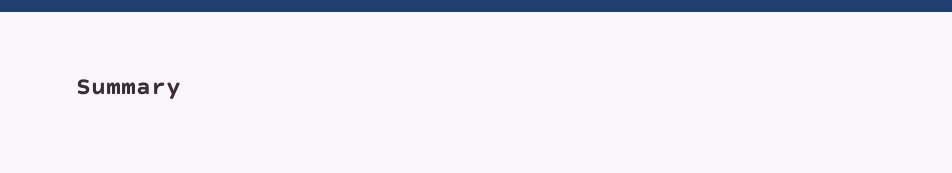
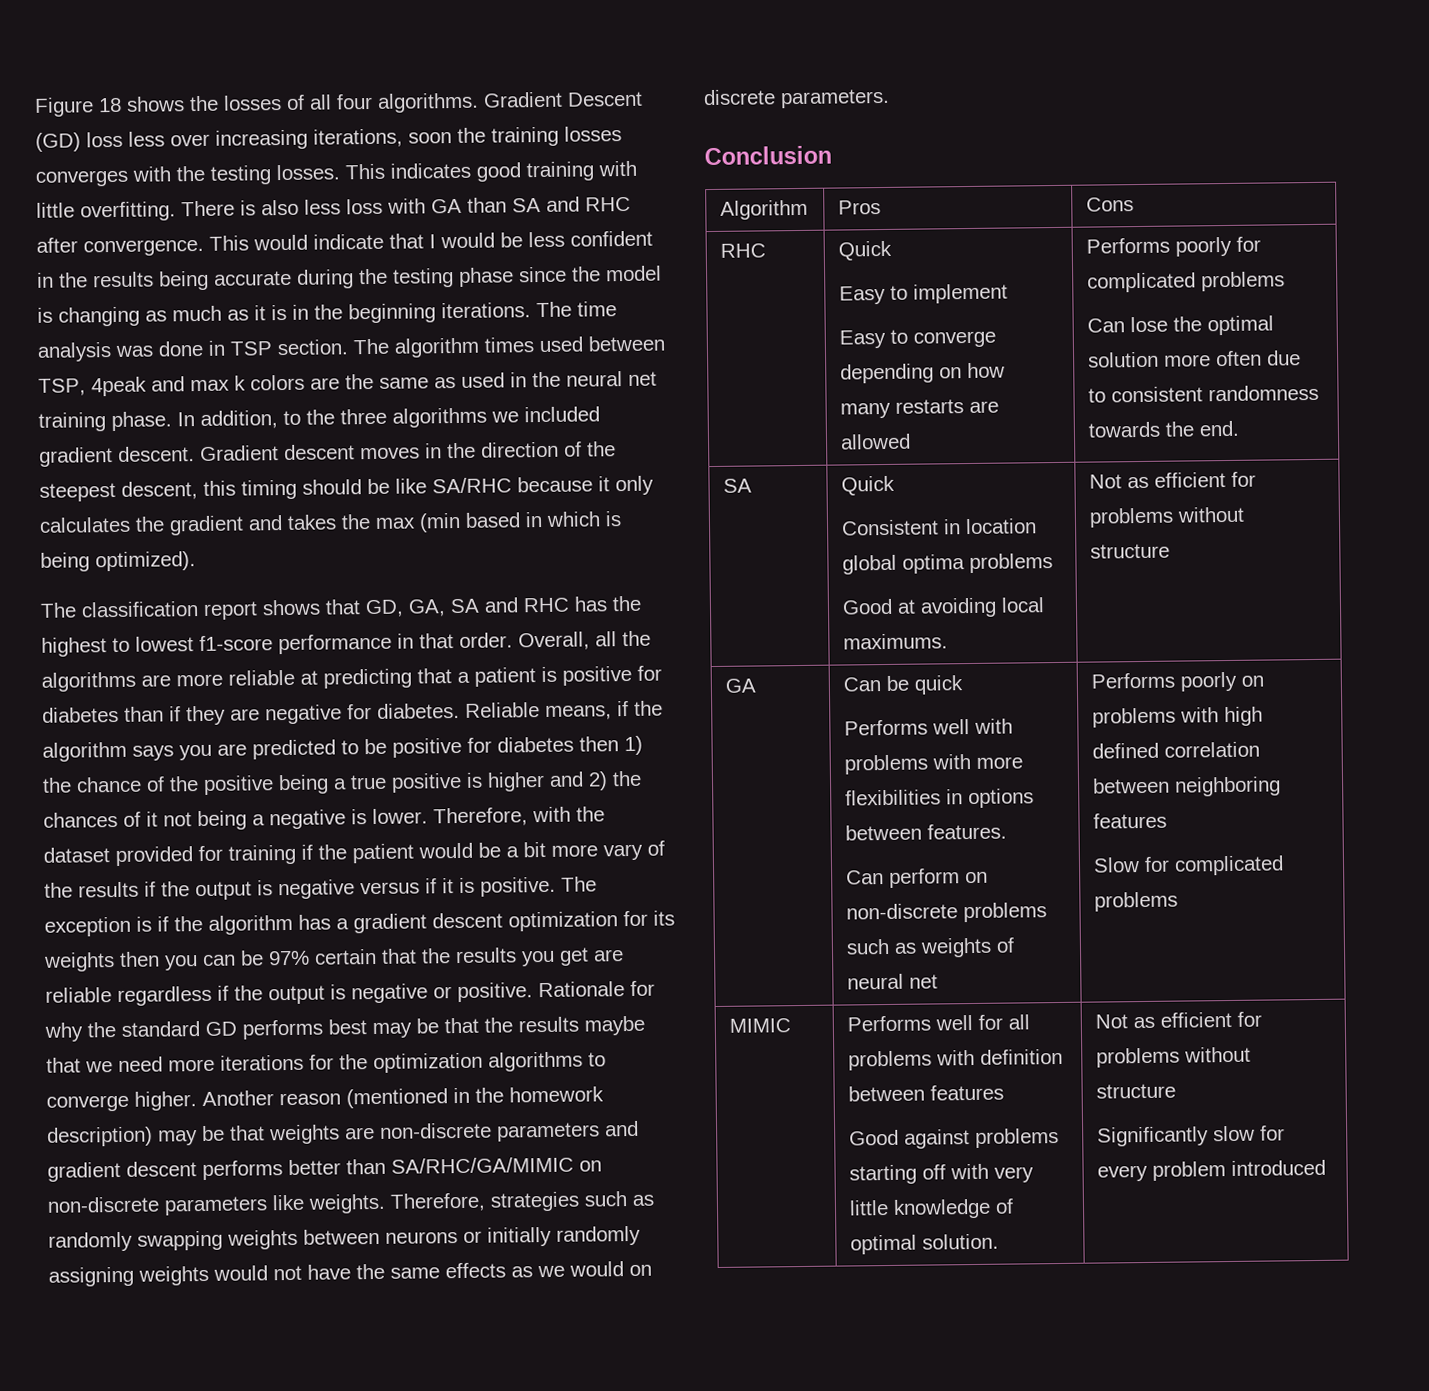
[76,79,181,100] Summary -> [34,91,643,117] [35,126,622,152] [35,160,637,187] [36,196,631,222] [36,230,653,257] [37,265,662,291] [37,301,617,327] [37,335,665,362] [38,371,657,397] [38,406,600,432] [39,441,616,467] [39,475,654,502] [39,511,622,536] [40,551,196,572] [40,595,642,620] [41,630,651,657] [41,665,662,692] [42,700,663,726] [42,735,643,762] [42,770,642,795] [43,806,605,831] [43,840,665,867] [44,876,597,901] [44,910,675,937] [43,947,624,972] [45,980,655,1007] [44,1015,645,1042] [46,1051,606,1074] [46,1086,604,1112] [47,1120,639,1147] [47,1156,602,1182] [47,1191,654,1216] [48,1225,641,1252] [48,1261,652,1287] [703,88,890,109] [704,145,832,166] [720,199,809,220] [838,200,882,215] [1086,197,1135,212] [720,243,767,258] [838,240,893,261] [839,283,1009,305] [839,329,997,349] [840,362,1006,384] [840,399,1000,419] [840,433,912,450] [1086,236,1262,257] [1087,271,1286,293] [1087,315,1275,336] [1088,350,1302,368] [1088,384,1320,403] [1088,420,1240,438] [723,478,753,493] [841,475,896,496] [841,518,1038,536] [842,553,1054,575] [842,597,1046,618] [843,633,949,650] [1089,471,1257,489] [1089,506,1246,528] [1090,543,1171,559] [725,678,757,693] [843,675,965,695] [844,718,1014,736] [844,753,1024,775] [845,788,1035,809] [845,823,1008,841] [846,868,989,888] [846,902,1048,923] [846,937,1016,958] [847,973,939,990] [1091,671,1265,692] [1092,706,1264,728] [1092,741,1261,759] [1092,776,1282,797] [1093,812,1168,829] [1093,855,1285,876] [1094,891,1179,912] [729,1018,792,1033] [847,1014,1031,1032] [848,1048,1064,1071] [848,1084,1005,1102] [849,1128,1060,1149] [849,1163,1035,1185] [849,1198,1015,1219] [850,1233,1000,1255] [1095,1011,1263,1029] [1096,1046,1252,1068] [1096,1083,1177,1099] [1097,1125,1286,1147] [1097,1159,1327,1182] Figure 18 shows the losses of all four algorithms. Gradient Descent (GD) loss less over increasing iterations, soon the training losses converges with the testing losses. This indicates good training with little overfitting. There is also less loss with GA than SA and RHC after convergence. This would indicate that I would be less confident in the results being accurate during the testing phase since the model is changing as much as it is in the beginning iterations. The time analysis was done in TSP section. The algorithm times used between TSP, 4peak and max k colors are the same as used in the neural net training phase. In addition, to the three algorithms we included gradient descent. Gradient descent moves in the direction of the steepest descent, this timing should be like SA/RHC because it only calculates the gradient and takes the max (min based in which is being optimized). // The classification report shows that GD, GA, SA and RHC has the highest to lowest f1-score performance in that order. Overall, all the algorithms are more reliable at predicting that a patient is positive for diabetes than if they are negative for diabetes. Reliable means, if the algorithm says you are predicted to be positive for diabetes then 1) the chance of the positive being a true positive is higher and 2) the chances of it not being a negative is lower. Therefore, with the dataset provided for training if the patient would be a bit more vary of the results if the output is negative versus if it is positive. The exception is if the algorithm has a gradient descent optimization for its weights then you can be 97% certain that the results you get are reliable regardless if the output is negative or positive. Rationale for why the standard GD performs best may be that the results maybe that we need more iterations for the optimization algorithms to converge higher. Another reason (mentioned in the homework description) may be that weights are non-discrete parameters and gradient descent performs better than SA/RHC/GA/MIMIC on non-discrete parameters like weights. Therefore, strategies such as randomly swapping weights between neurons or initially randomly assigning weights would not have the same effects as we would on discrete parameters. // Conclusion // Algorithm | Pros | Cons // RHC | Quick // Easy to implement // Easy to converge depending on how many restarts are allowed | Performs poorly for complicated problems // Can lose the optimal solution more often due to consistent randomness towards the end. // SA | Quick // Consistent in location global optima problems // Good at avoiding local maximums. | Not as efficient for problems without structure // GA | Can be quick // Performs well with problems with more flexibilities in options between features. // Can perform on non-discrete problems such as weights of neural net | Performs poorly on problems with high defined correlation between neighboring features // Slow for complicated problems // MIMIC | Performs well for all problems with definition between features // Good against problems starting off with very little knowledge of optimal solution. | Not as efficient for problems without structure // Significantly slow for every problem introduced

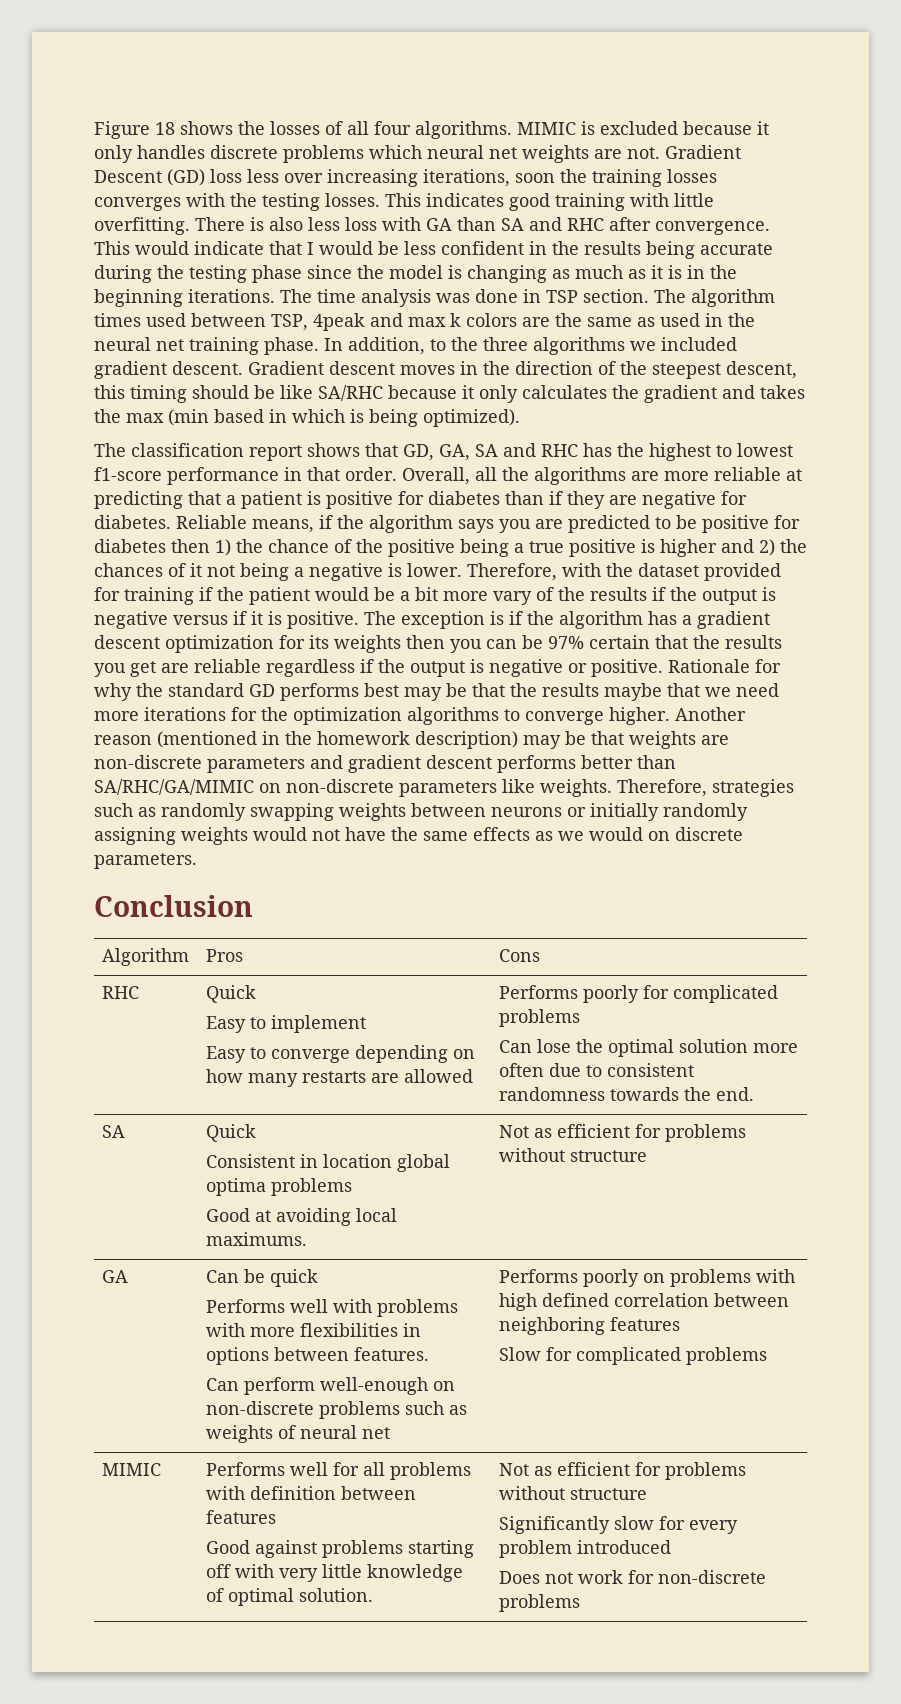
(479, 102) none -> [517,121,769,135] [94,145,660,163] MIMIC is excluded because it only handles discrete problems which neural net weights are not.
(961, 878) none -> [320,1377,429,1395] well-enough
(1327, 1167) none -> [499,1570,767,1584] [499,1594,581,1612] // Does not work for non-discrete problems

